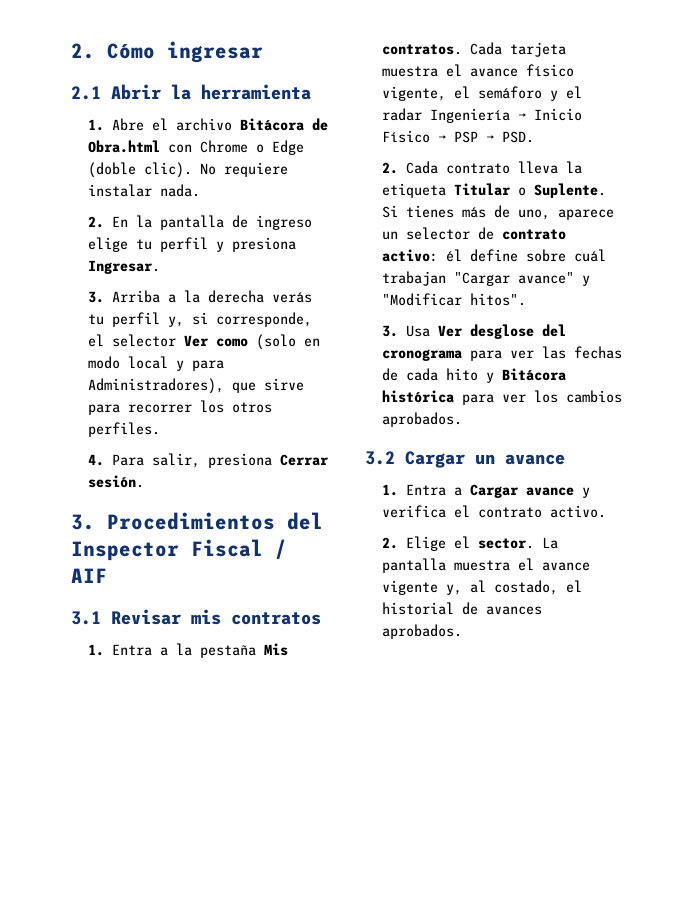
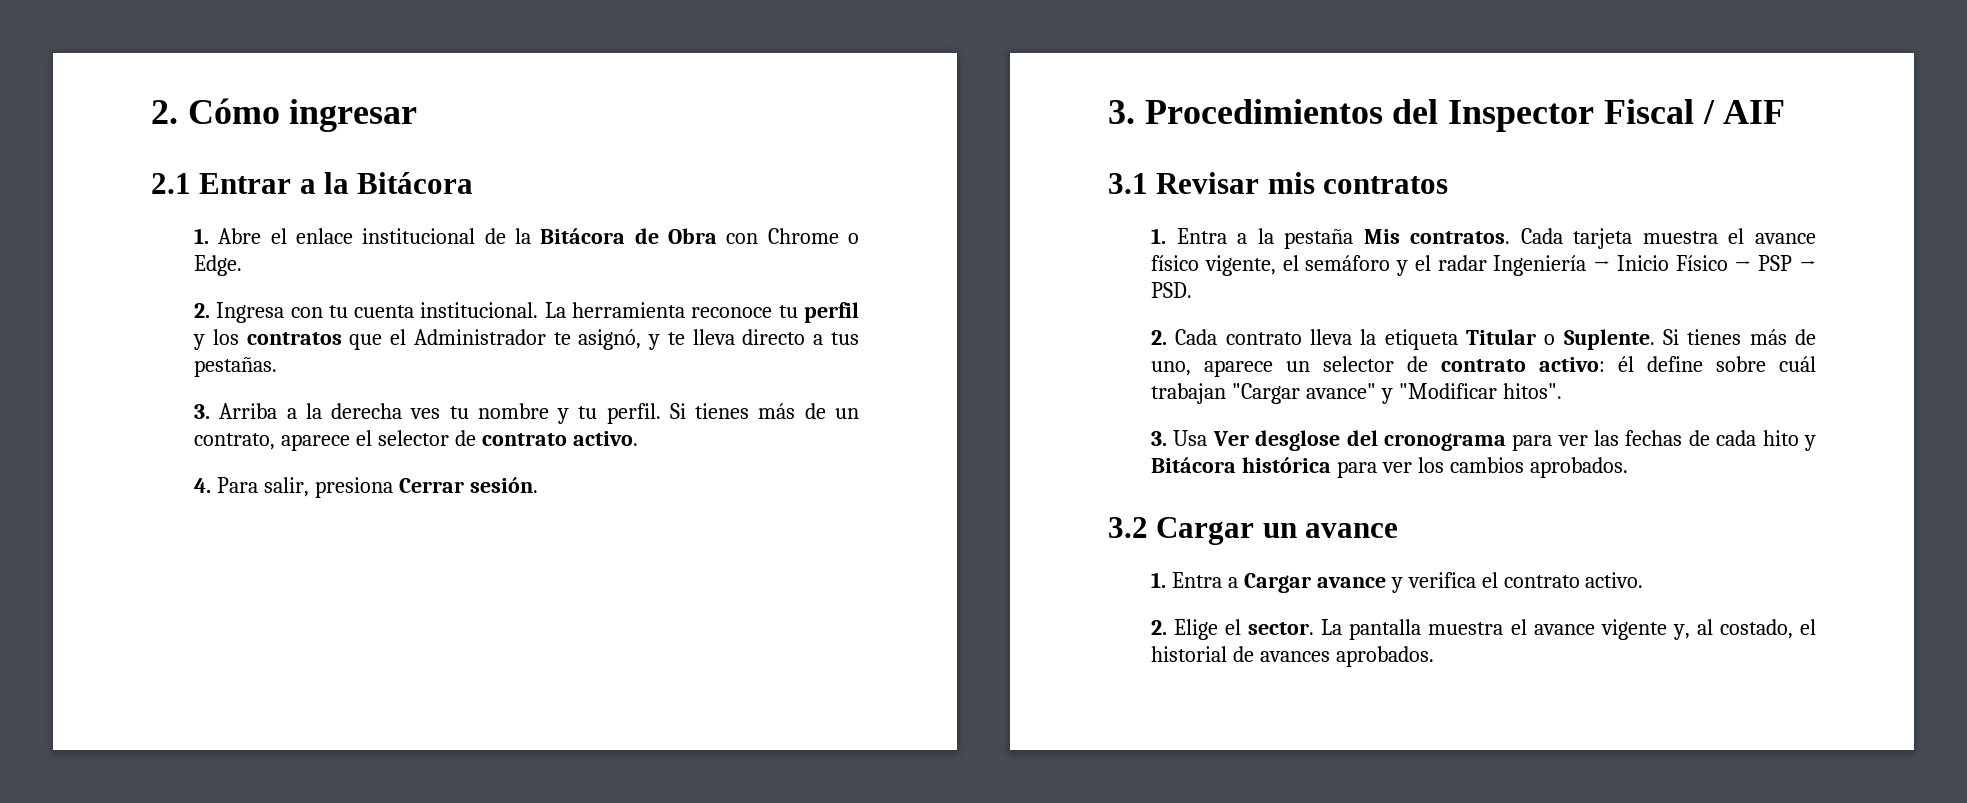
[111,84,311,100] Abrir la herramienta -> [199,172,474,194] Entrar a la Bitácora
[176,118,233,131] archivo -> [295,228,531,244] enlace institucional de la
[88,140,161,153] Obra.html -> [667,228,717,244] Obra
[272,140,305,155] [88,162,289,178] [88,184,201,197] [88,215,313,230] [88,237,297,252] [88,260,161,274] Edge (doble clic). No requiere instalar nada. // 2. En la pantalla de ingreso elige tu perfil y presiona Ingresar. -> [193,255,242,276] [193,302,859,323] [192,329,859,350] [193,357,277,377] Edge. // 2. Ingresa con tu cuenta institucional. La herramienta reconoce tu perfil y los contratos que el Administrador te asignó, y te lleva directo a tus pestañas.
[272,292,313,303] [88,312,313,327] [88,334,321,350] [88,356,225,371] [88,378,305,394] [88,400,273,415] [88,422,161,437] verás tu perfil y, si corresponde, el selector Ver como (solo en modo local y para Administradores), que sirve para recorrer los otros perfiles. -> [410,403,859,424] [193,430,638,451] ves tu nombre y tu perfil. Si tienes más de un contrato, aparece el selector de contrato activo.

